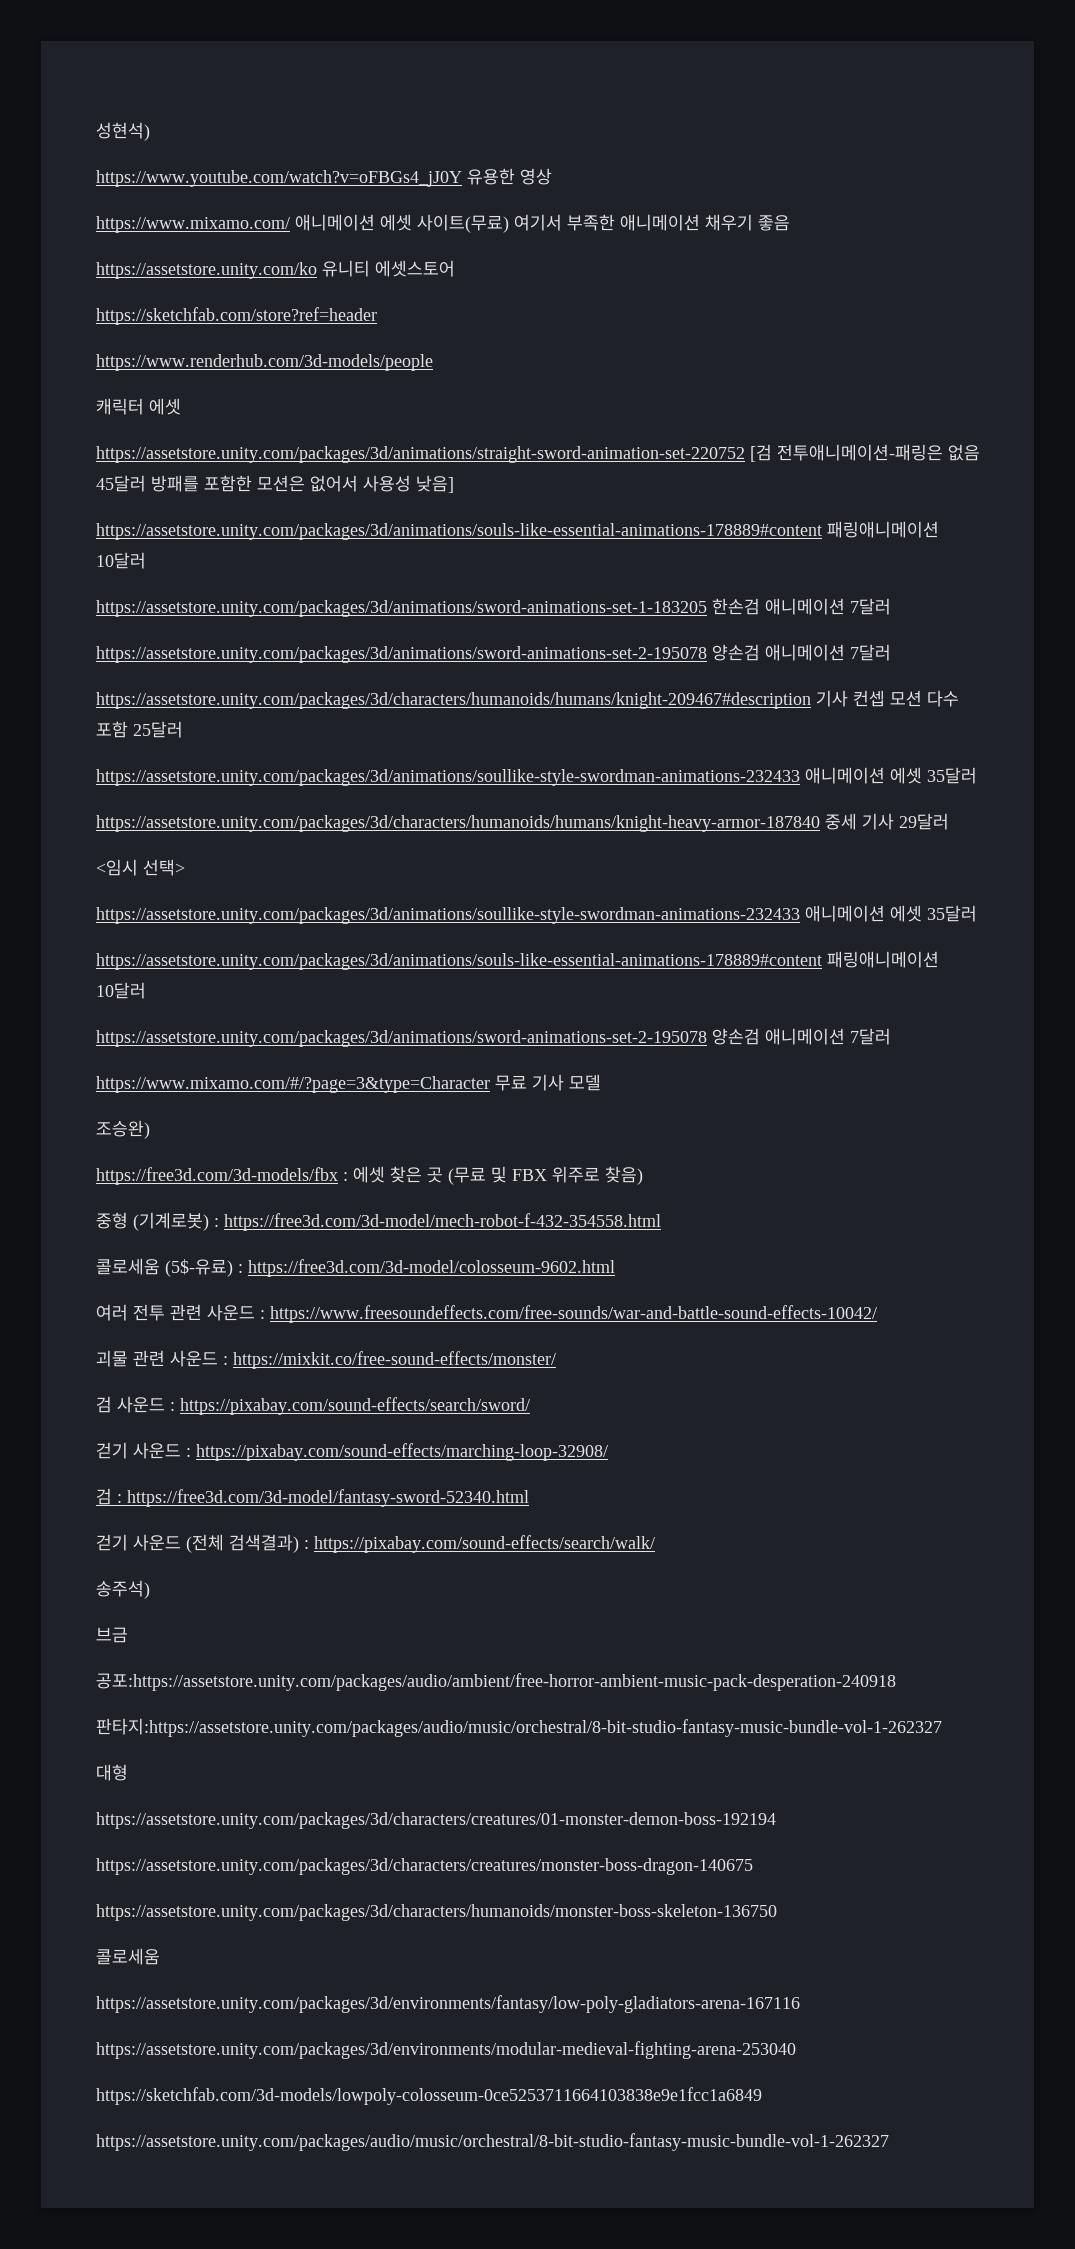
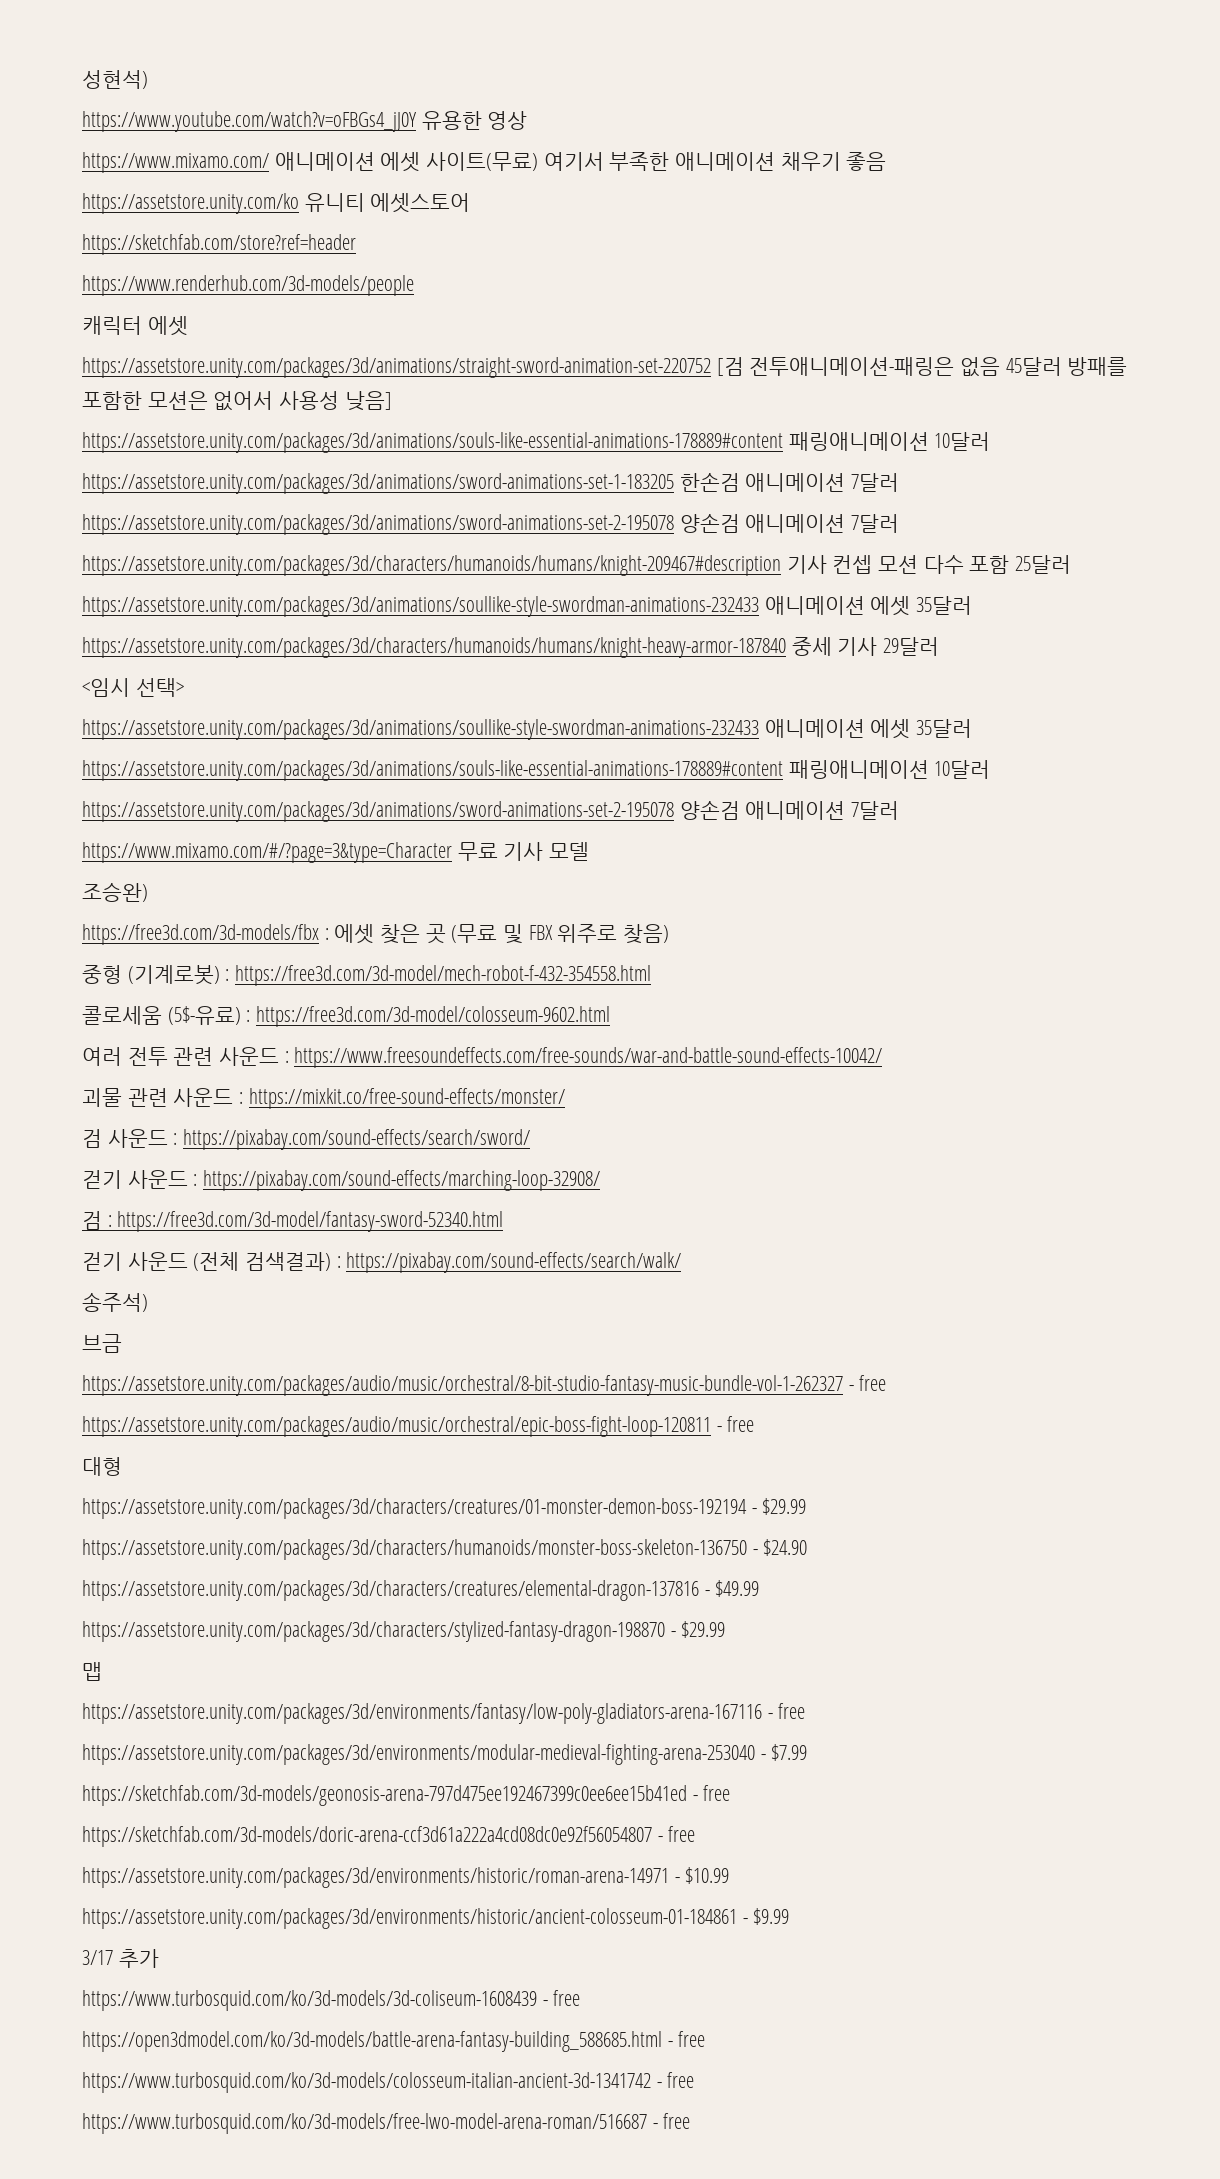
[96,1673,896,1691] [96,1718,942,1737] 공포:https://assetstore.unity.com/packages/audio/ambient/free-horror-ambient-music-pack-desperation-240918 // 판타지:https://assetstore.unity.com/packages/audio/music/orchestral/8-bit-studio-fantasy-music-bundle-vol-1-262327 -> [82,1375,887,1396] [82,1416,755,1437] https://assetstore.unity.com/packages/audio/music/orchestral/8-bit-studio-fantasy-music-bundle-vol-1-262327 - free // https://assetstore.unity.com/packages/audio/music/orchestral/epic-boss-fight-loop-120811 - free
[96,1858,753,1875] // https://assetstore.unity.com/packages/3d/characters/creatures/monster-boss-dragon-140675 -> [751,1498,807,1515] - $29.99
[96,1948,160,1965] // 콜로세움 -> [752,1539,808,1556] [82,1580,760,1601] [82,1621,726,1642] [82,1662,102,1681] - $24.90 // https://assetstore.unity.com/packages/3d/characters/creatures/elemental-dragon-137816 - $49.99 // https://assetstore.unity.com/packages/3d/characters/stylized-fantasy-dragon-198870 - $29.99 // 맵
(800, 2004) none -> [767,1703,806,1719] - free
[96,2087,762,2105] [96,2133,889,2151] // https://sketchfab.com/3d-models/lowpoly-colosseum-0ce5253711664103838e9e1fcc1a6849 // https://assetstore.unity.com/packages/audio/music/orchestral/8-bit-studio-fantasy-music-bundle-vol-1-262327 -> [760,1744,808,1761] [82,1785,731,1806] [82,1826,696,1847] [82,1867,730,1888] [82,1908,790,1929] [82,1949,159,1968] [82,1990,581,2011] [82,2031,706,2052] [82,2072,695,2093] [82,2113,691,2134] - $7.99 // https://sketchfab.com/3d-models/geonosis-arena-797d475ee192467399c0ee6ee15b41ed - free // https://sketchfab.com/3d-models/doric-arena-ccf3d61a222a4cd08dc0e92f56054807 - free // https://assetstore.unity.com/packages/3d/environments/historic/roman-arena-14971 - $10.99 // https://assetstore.unity.com/packages/3d/environments/historic/ancient-colosseum-01-184861 - $9.99 // 3/17 추가 // https://www.turbosquid.com/ko/3d-models/3d-coliseum-1608439 - free // https://open3dmodel.com/ko/3d-models/battle-arena-fantasy-building_588685.html - free // https://www.turbosquid.com/ko/3d-models/colosseum-italian-ancient-3d-1341742 - free // https://www.turbosquid.com/ko/3d-models/free-lwo-model-arena-roman/516687 - free

